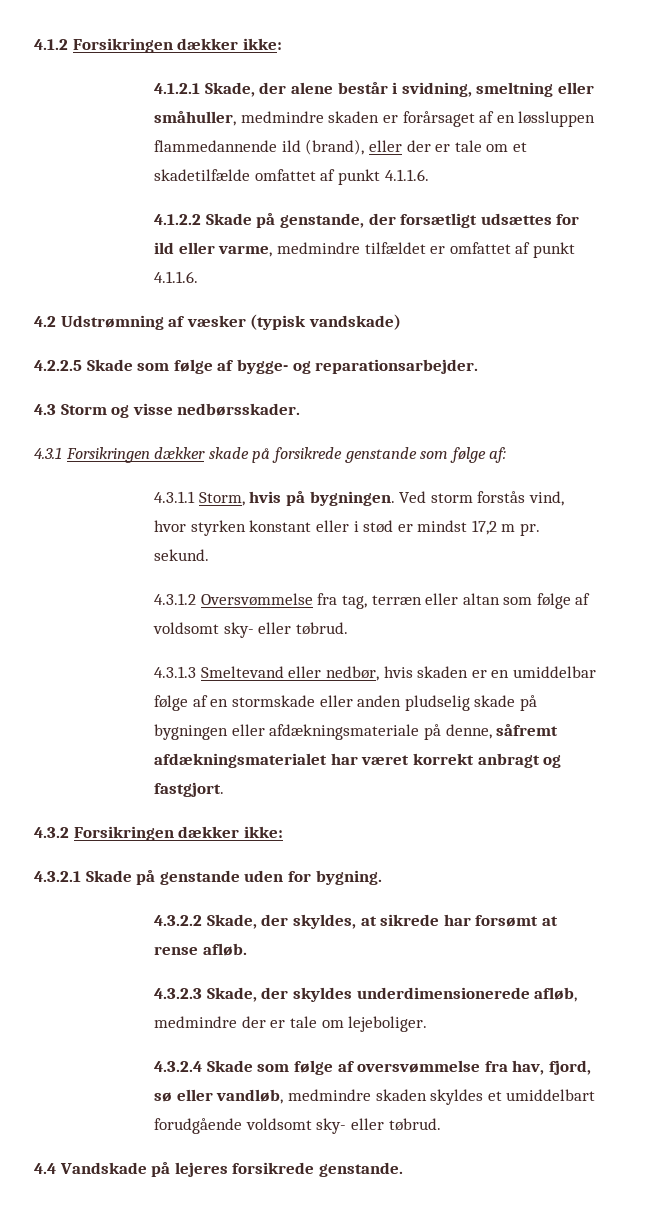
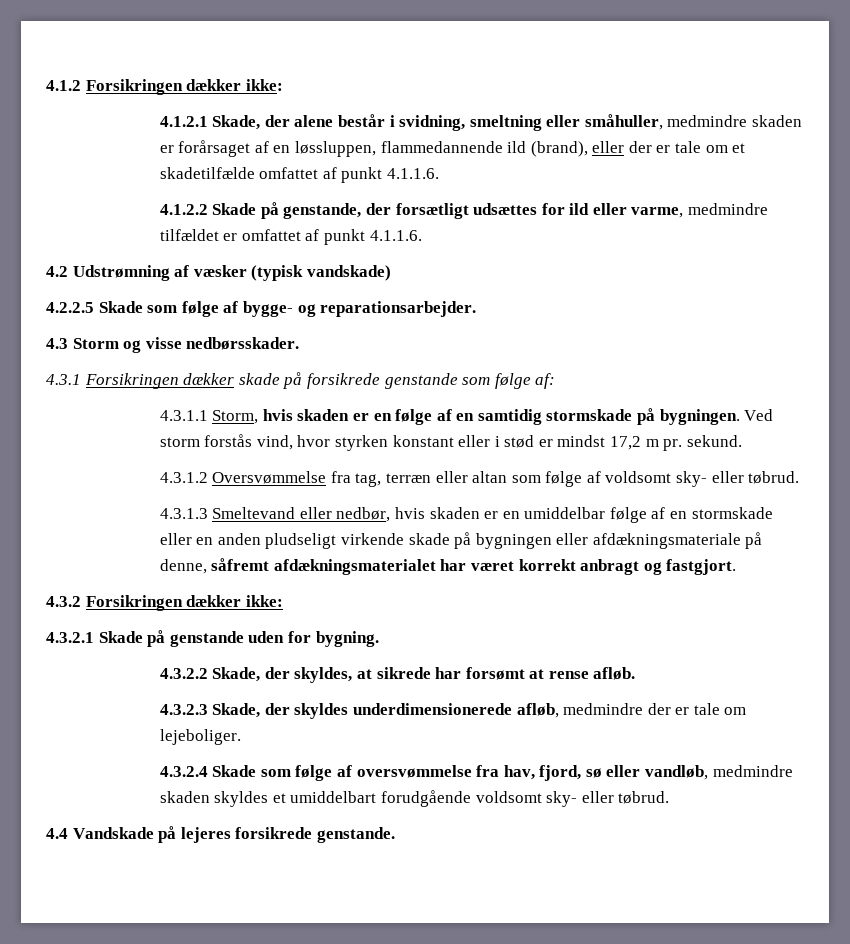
[518,111,596,127] løssluppen -> [294,141,376,157] løssluppen,
(282, 497) none -> [297,409,633,425] skaden er en følge af en samtidig stormskade
[357,695,470,711] anden pludselig -> [196,533,404,549] en anden pludseligt virkende

